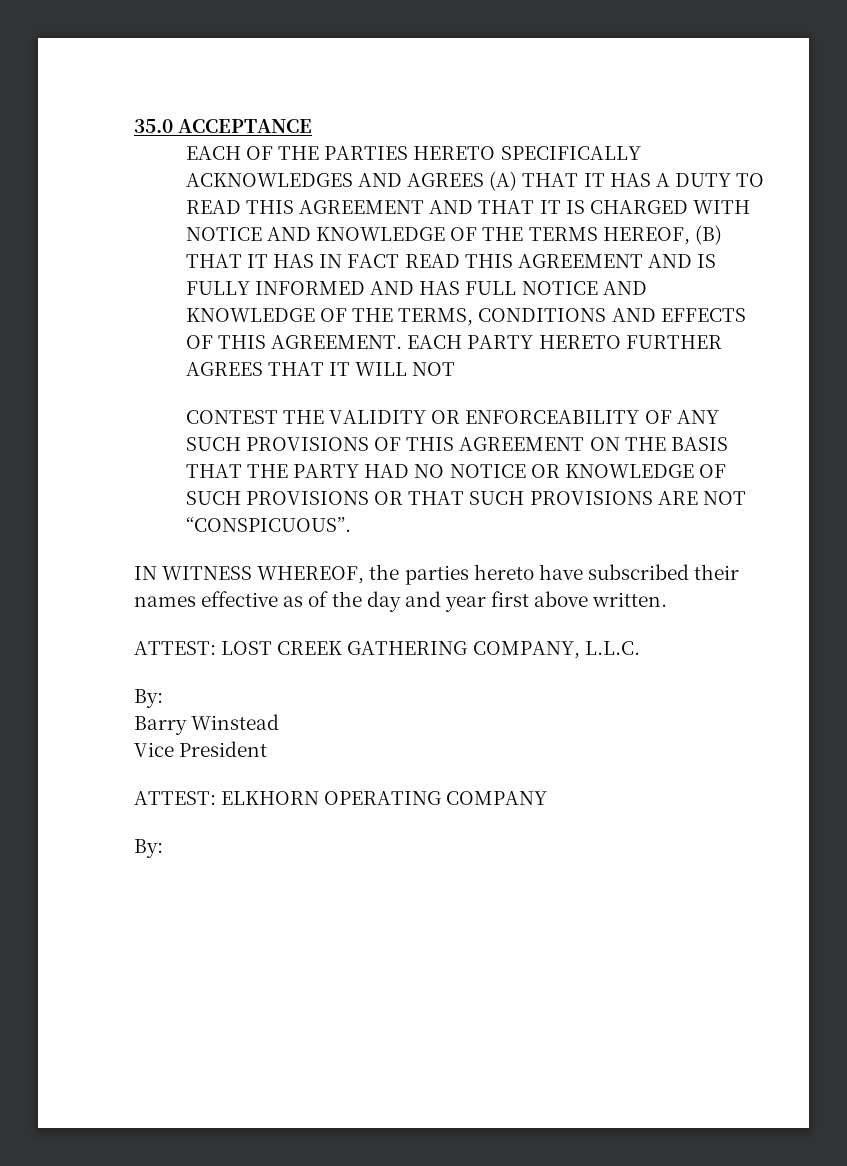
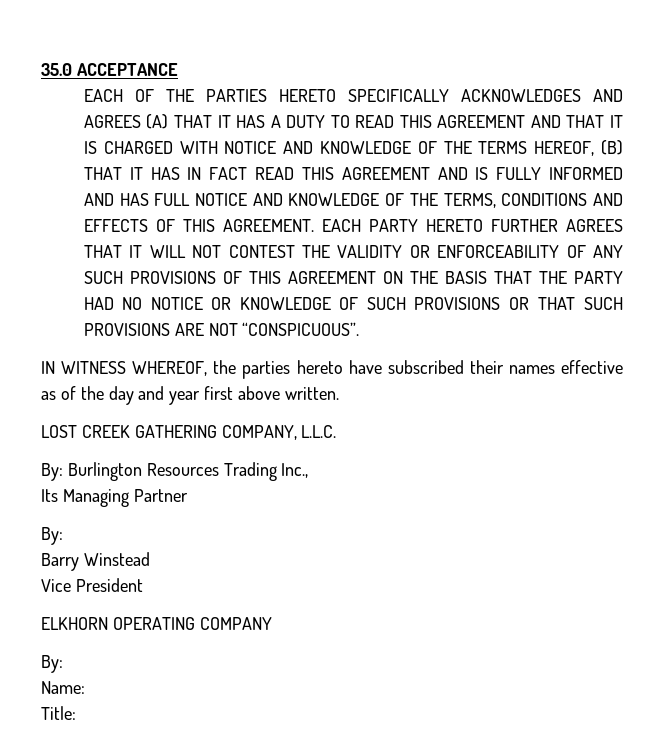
(456, 369) // -> (222, 251) none
[134,641,216,655] ATTEST: -> (339, 393) none
(640, 648) none -> [41,462,309,481] [41,489,188,507] // By: Burlington Resources Trading Inc., // Its Managing Partner
[134,791,216,805] ATTEST: -> (143, 585) none
(163, 848) none -> [41,681,85,694] [41,706,76,720] // Name: // Title:

